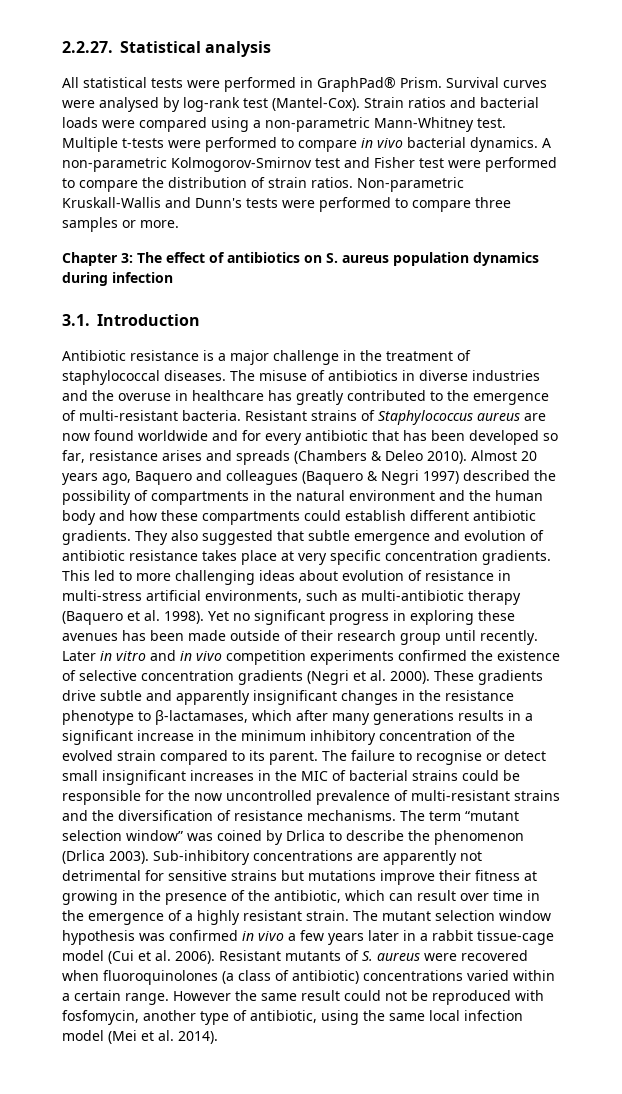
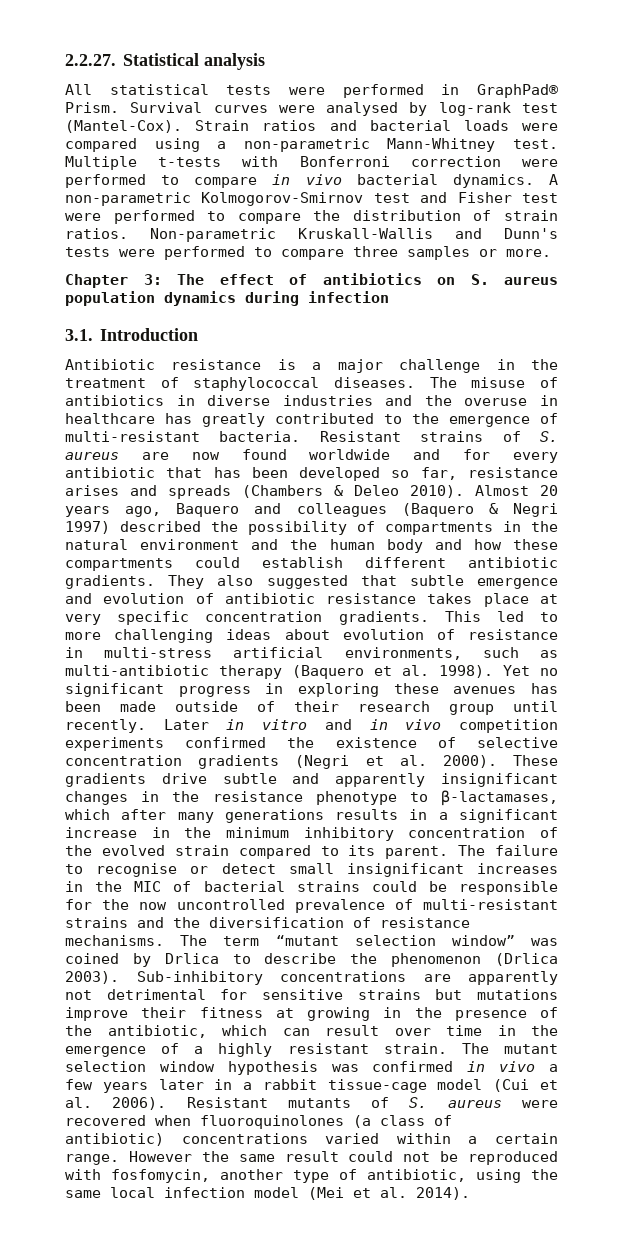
(164, 143) none -> [242,156,501,167] with Bonferroni correction
[378,410,473,425] Staphylococcus -> [540,431,558,442] S.

